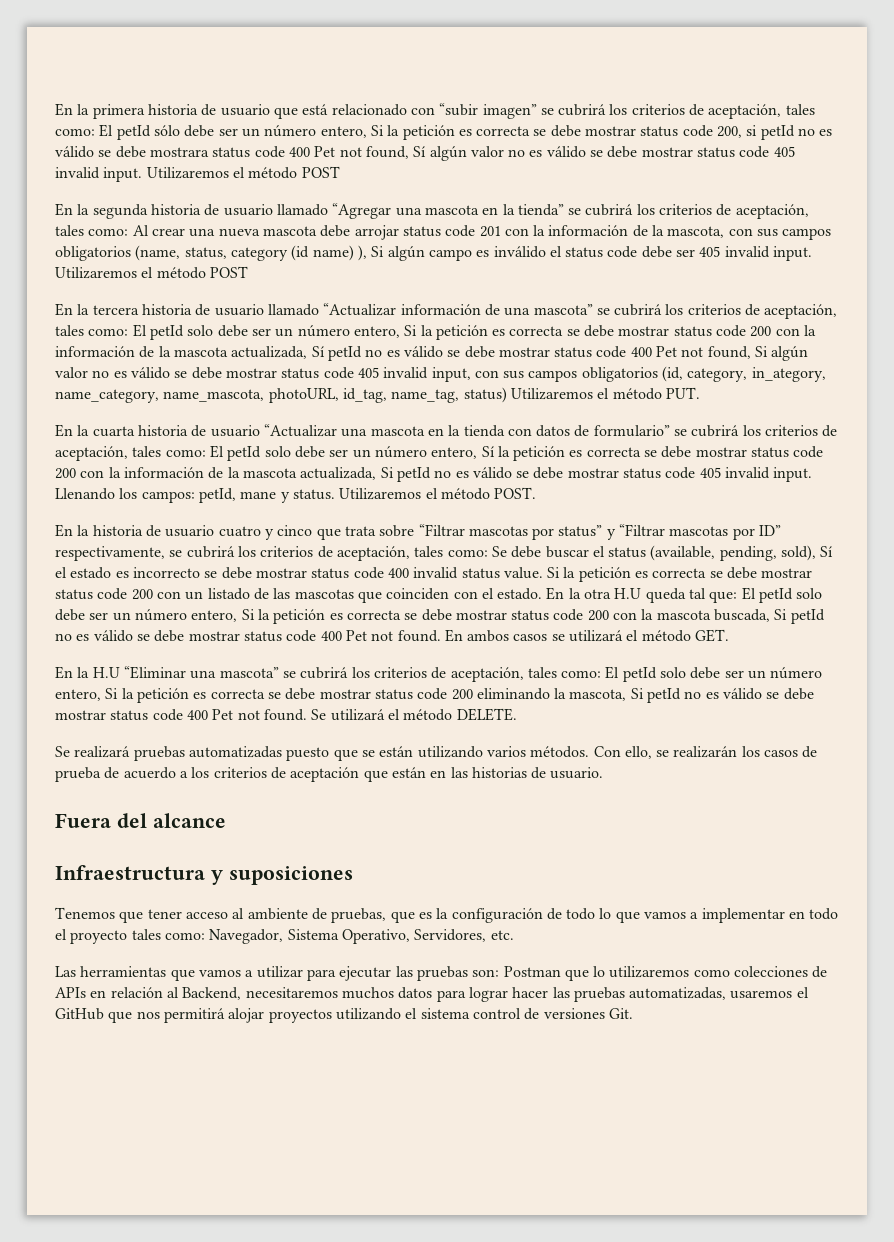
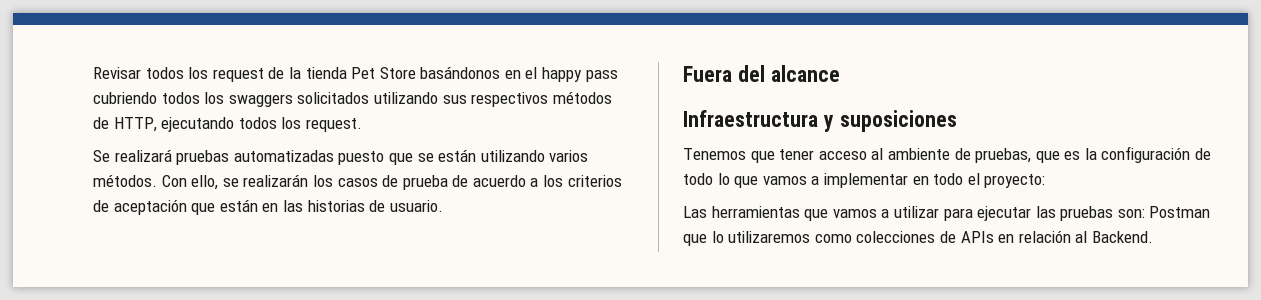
[55,103,815,119] [55,124,833,140] [55,146,795,161] [55,166,340,182] [55,203,809,219] [55,225,832,240] [55,245,813,261] [55,266,248,279] [55,303,838,319] [55,324,817,340] [55,346,809,361] [55,366,826,382] [55,387,700,403] [55,424,838,437] [55,445,824,461] [55,467,813,482] [55,487,537,503] [55,524,782,540] [55,545,834,561] [55,567,813,582] [55,587,823,603] [55,609,825,624] [55,629,730,642] [55,666,823,682] [55,688,814,703] [55,708,517,721] En la primera historia de usuario que está relacionado con “subir imagen” se cubrirá los criterios de aceptación, tales como: El petId sólo debe ser un número entero, Si la petición es correcta se debe mostrar status code 200, si petId no es válido se debe mostrara status code 400 Pet not found, Sí algún valor no es válido se debe mostrar status code 405 invalid input. Utilizaremos el método POST // En la segunda historia de usuario llamado “Agregar una mascota en la tienda” se cubrirá los criterios de aceptación, tales como: Al crear una nueva mascota debe arrojar status code 201 con la información de la mascota, con sus campos obligatorios (name, status, category (id name) ), Si algún campo es inválido el status code debe ser 405 invalid input. Utilizaremos el método POST // En la tercera historia de usuario llamado “Actualizar información de una mascota” se cubrirá los criterios de aceptación, tales como: El petId solo debe ser un número entero, Si la petición es correcta se debe mostrar status code 200 con la información de la mascota actualizada, Sí petId no es válido se debe mostrar status code 400 Pet not found, Si algún valor no es válido se debe mostrar status code 405 invalid input, con sus campos obligatorios (id, category, in_ategory, name_category, name_mascota, photoURL, id_tag, name_tag, status) Utilizaremos el método PUT. // En la cuarta historia de usuario “Actualizar una mascota en la tienda con datos de formulario” se cubrirá los criterios de aceptación, tales como: El petId solo debe ser un número entero, Sí la petición es correcta se debe mostrar status code 200 con la información de la mascota actualizada, Si petId no es válido se debe mostrar status code 405 invalid input. Llenando los campos: petId, mane y status. Utilizaremos el método POST. // En la historia de usuario cuatro y cinco que trata sobre “Filtrar mascotas por status” y “Filtrar mascotas por ID” respectivamente, se cubrirá los criterios de aceptación, tales como: Se debe buscar el status (available, pending, sold), Sí el estado es incorrecto se debe mostrar status code 400 invalid status value. Si la petición es correcta se debe mostrar status code 200 con un listado de las mascotas que coinciden con el estado. En la otra H.U queda tal que: El petId solo debe ser un número entero, Si la petición es correcta se debe mostrar status code 200 con la mascota buscada, Si petId no es válido se debe mostrar status code 400 Pet not found. En ambos casos se utilizará el método GET. // En la H.U “Eliminar una mascota” se cubrirá los criterios de aceptación, tales como: El petId solo debe ser un número entero, Si la petición es correcta se debe mostrar status code 200 eliminando la mascota, Si petId no es válido se debe mostrar status code 400 Pet not found. Se utilizará el método DELETE. -> [93,66,618,82] [93,91,612,107] [93,117,362,132] Revisar todos los request de la tienda Pet Store basándonos en el happy pass cubriendo todos los swaggers solicitados utilizando sus respectivos métodos de HTTP, ejecutando todos los request.
[70,929,514,944] proyecto tales como: Navegador, Sistema Operativo, Servidores, etc. -> [984,174,1046,188] proyecto:
[182,987,809,1002] [55,1008,633,1023] Backend, necesitaremos muchos datos para lograr hacer las pruebas automatizadas, usaremos el GitHub que nos permitirá alojar proyectos utilizando el sistema control de versiones Git. -> [1091,231,1153,243] Backend.

